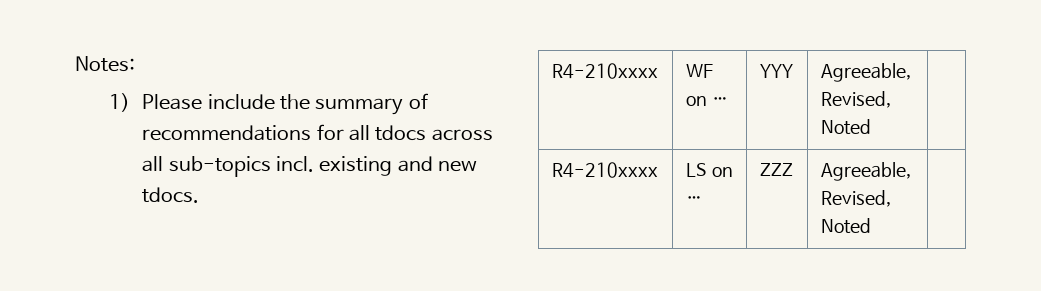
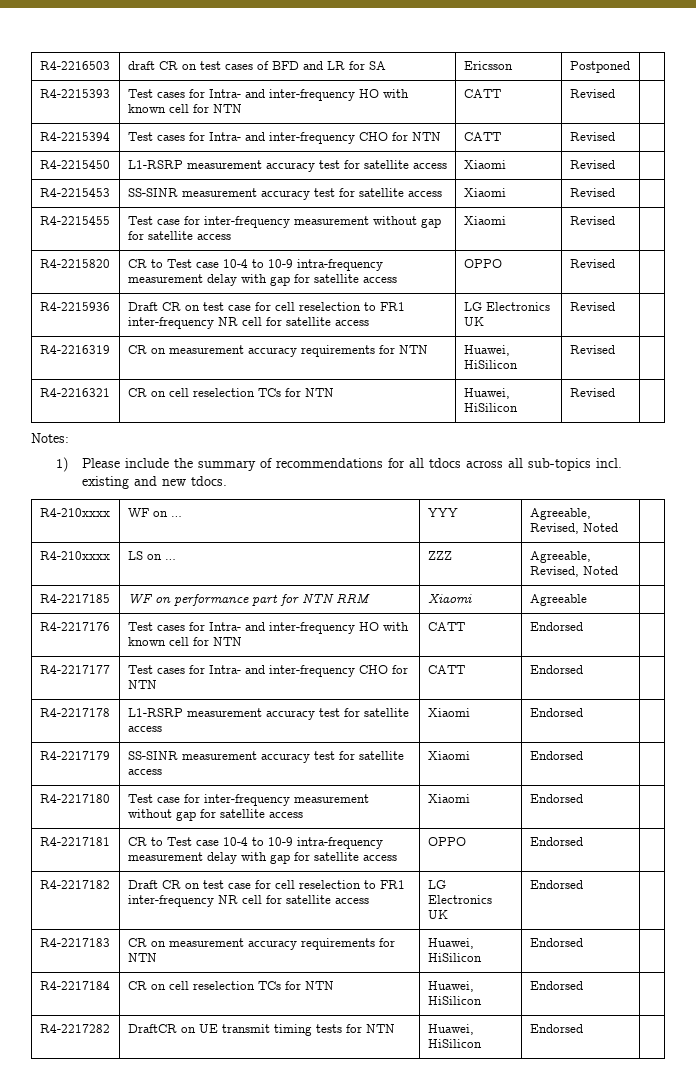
(75, 64) none -> [39,61,110,70] [127,61,386,70] [463,61,513,70] [569,61,630,73] [39,89,110,98] [127,89,409,101] [127,104,242,113] [463,89,501,98] [569,89,615,98] [39,132,110,141] [127,132,441,144] [463,132,501,141] [569,132,615,141] [39,160,110,169] [127,160,447,172] [463,160,506,169] [569,160,615,169] [39,188,110,197] [127,188,442,200] [463,188,506,197] [569,188,615,197] [39,216,110,225] [127,216,441,228] [127,231,231,240] [463,216,506,225] [569,216,615,225] [39,259,110,268] [127,259,383,271] [127,274,397,286] [463,259,502,268] [569,259,615,268] [39,302,110,311] [127,302,405,311] [127,317,369,329] [463,302,550,311] [463,317,484,326] [569,302,615,311] [39,345,110,354] [127,345,428,357] [463,345,510,356] [463,360,518,369] [569,345,615,354] [39,388,110,397] [127,388,334,397] [463,388,510,399] [463,403,518,412] [569,388,615,397] R4-2216503 | draft CR on test cases of BFD and LR for SA | Ericsson | Postponed | // R4-2215393 | Test cases for Intra- and inter-frequency HO with known cell for NTN | CATT | Revised | // R4-2215394 | Test cases for Intra- and inter-frequency CHO for NTN | CATT | Revised | // R4-2215450 | L1-RSRP measurement accuracy test for satellite access | Xiaomi | Revised | // R4-2215453 | SS-SINR measurement accuracy test for satellite access | Xiaomi | Revised | // R4-2215455 | Test case for inter-frequency measurement without gap for satellite access | Xiaomi | Revised | // R4-2215820 | CR to Test case 10-4 to 10-9 intra-frequency measurement delay with gap for satellite access | OPPO | Revised | // R4-2215936 | Draft CR on test case for cell reselection to FR1 inter-frequency NR cell for satellite access | LG Electronics UK | Revised | // R4-2216319 | CR on measurement accuracy requirements for NTN | Huawei, HiSilicon | Revised | // R4-2216321 | CR on cell reselection TCs for NTN | Huawei, HiSilicon | Revised | //
(871, 226) none -> [39,594,110,603] [127,593,370,606] [427,593,472,603] [529,594,587,606] [39,622,110,631] [127,622,409,634] [127,637,242,646] [427,622,465,631] [529,622,583,631] [39,665,110,674] [127,665,408,677] [127,680,157,689] [427,665,465,674] [529,665,583,674] [39,708,110,717] [127,708,409,720] [127,726,162,732] [427,708,470,717] [529,708,583,717] [39,751,110,760] [127,751,404,763] [127,769,162,775] [427,751,470,760] [529,751,583,760] [39,794,110,803] [127,794,369,806] [127,809,303,821] [427,794,470,803] [529,794,583,803] [39,837,110,846] [127,837,383,849] [127,852,397,864] [427,837,466,846] [529,837,583,846] [39,880,110,889] [127,880,405,889] [127,895,369,907] [427,880,446,889] [427,895,492,904] [427,910,448,919] [529,880,583,889] [39,938,110,947] [127,938,395,950] [127,953,157,962] [427,938,474,949] [427,953,482,962] [529,938,583,947] [39,981,110,990] [127,981,334,990] [427,981,474,992] [427,996,482,1005] [529,981,583,990] [39,1024,110,1033] [127,1024,395,1036] [427,1024,474,1035] [427,1039,482,1048] [529,1024,583,1033] // R4-2217185 | WF on performance part for NTN RRM | Xiaomi | Agreeable | // R4-2217176 | Test cases for Intra- and inter-frequency HO with known cell for NTN | CATT | Endorsed | // R4-2217177 | Test cases for Intra- and inter-frequency CHO for NTN | CATT | Endorsed | // R4-2217178 | L1-RSRP measurement accuracy test for satellite access | Xiaomi | Endorsed | // R4-2217179 | SS-SINR measurement accuracy test for satellite access | Xiaomi | Endorsed | // R4-2217180 | Test case for inter-frequency measurement without gap for satellite access | Xiaomi | Endorsed | // R4-2217181 | CR to Test case 10-4 to 10-9 intra-frequency measurement delay with gap for satellite access | OPPO | Endorsed | // R4-2217182 | Draft CR on test case for cell reselection to FR1 inter-frequency NR cell for satellite access | LG Electronics UK | Endorsed | // R4-2217183 | CR on measurement accuracy requirements for NTN | Huawei, HiSilicon | Endorsed | // R4-2217184 | CR on cell reselection TCs for NTN | Huawei, HiSilicon | Endorsed | // R4-2217282 | DraftCR on UE transmit timing tests for NTN | Huawei, HiSilicon | Endorsed |

